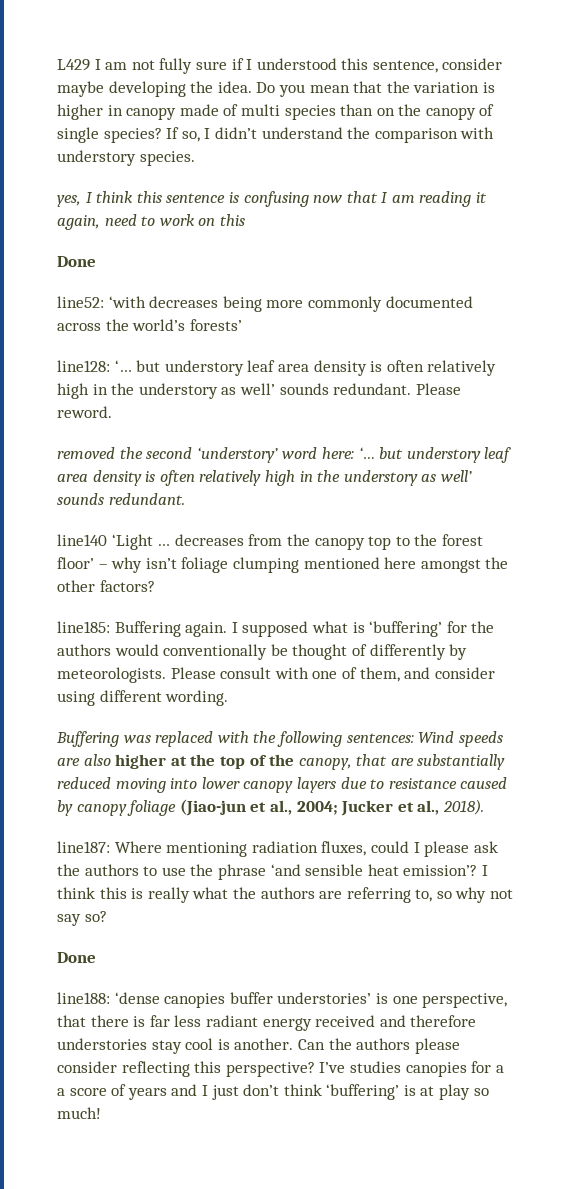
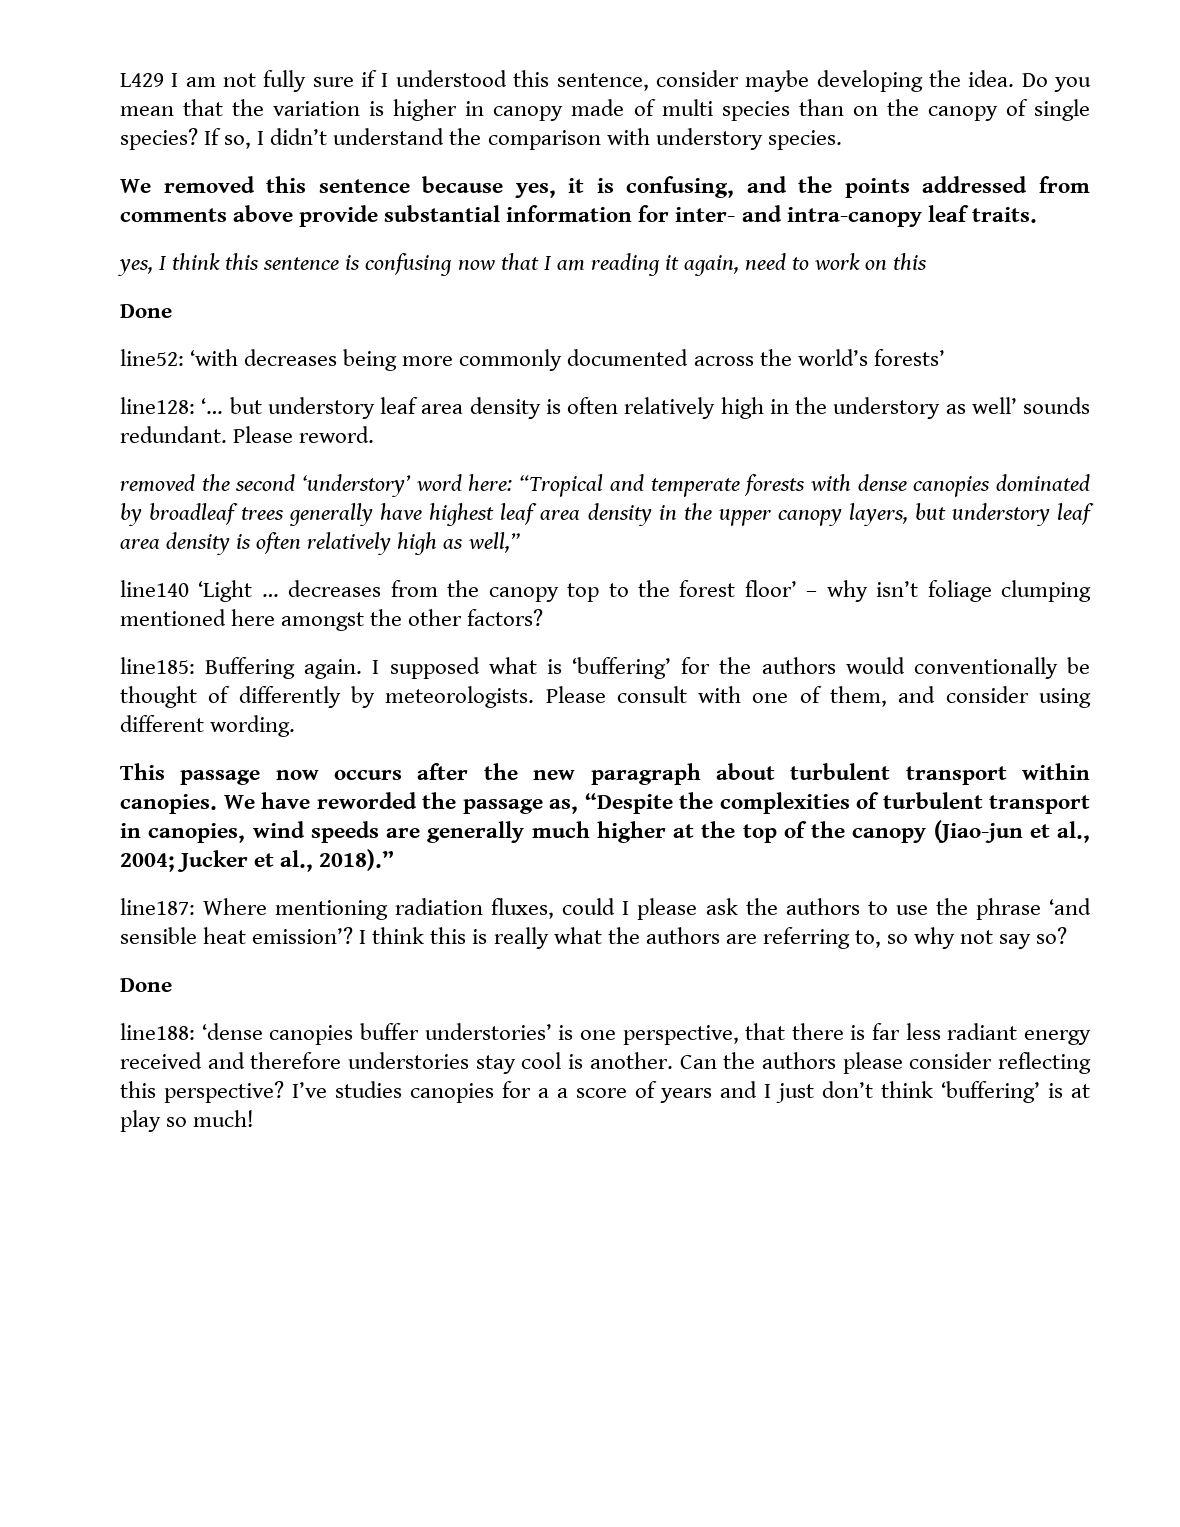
(195, 158) none -> [120,176,1090,198] [120,205,1037,227] // We removed this sentence because yes, it is confusing, and the points addressed from comments above provide substantial information for inter- and intra-canopy leaf traits.
[358,447,512,463] [57,470,472,486] [57,493,185,505] ‘… but understory leaf area density is often relatively high in the understory as well’ sounds redundant. -> [519,474,1091,497] [120,503,1094,526] [120,532,520,555] “Tropical and temperate forests with dense canopies dominated by broadleaf trees generally have highest leaf area density in the upper canopy layers, but understory leaf area density is often relatively high as well,”
[56,731,503,747] [57,754,111,766] Buffering was replaced with the following sentences: Wind speeds are also -> [120,763,1090,785] [120,792,1090,814] [120,821,590,843] This passage now occurs after the new paragraph about turbulent transport within canopies. We have reworded the passage as, “Despite the complexities of turbulent transport in canopies, wind speeds are generally much
[298,754,506,770] [57,777,508,793] [57,800,177,816] canopy, that are substantially reduced moving into lower canopy layers due to resistance caused by canopy foliage -> [852,828,927,843] canopy
[442,799,484,815] 2018). -> [319,849,395,871] 2018).”

